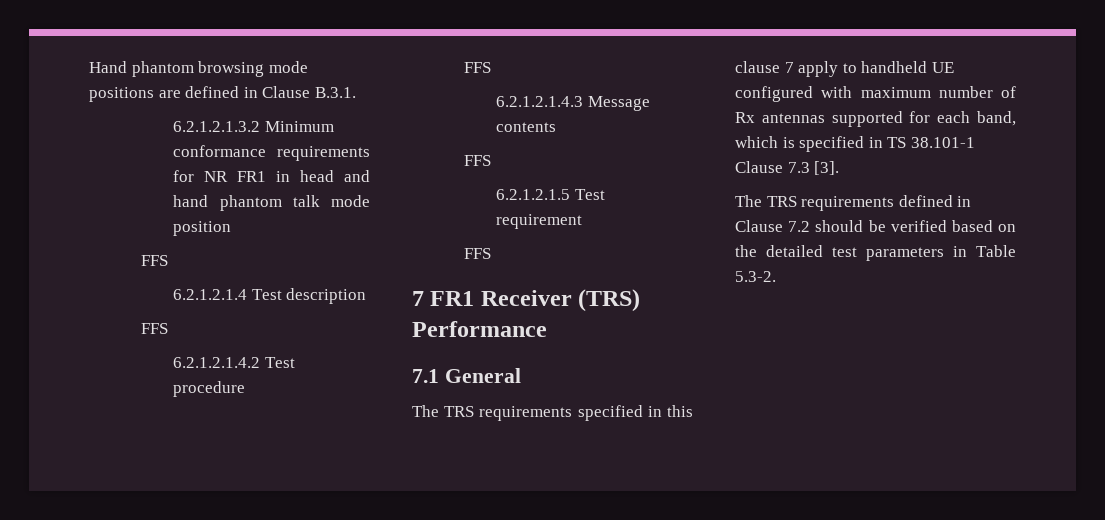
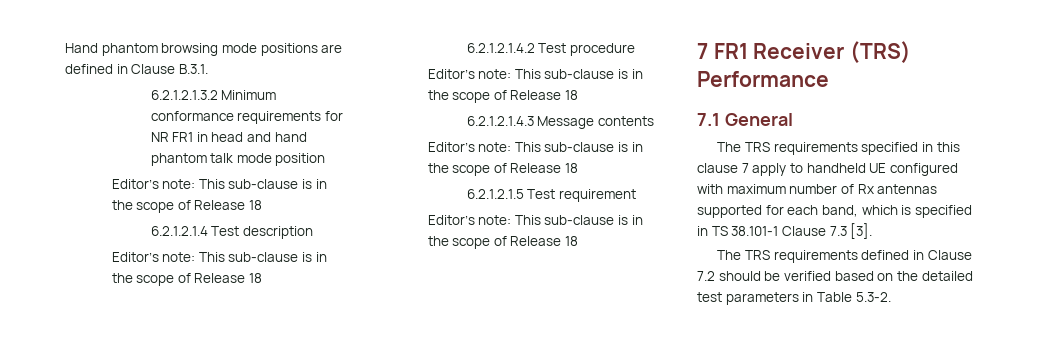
[140,255,168,266] [173,288,367,304] [140,323,168,334] [173,357,295,368] [173,381,246,397] [463,62,491,73] [496,96,650,111] [496,122,557,132] [463,155,491,166] [496,189,605,200] [496,214,583,229] [463,248,491,259] FFS // 6.2.1.2.1.4 Test description // FFS // 6.2.1.2.1.4.2 Test procedure // FFS // 6.2.1.2.1.4.3 Message contents // FFS // 6.2.1.2.1.5 Test requirement // FFS -> [111,179,327,189] [111,200,263,213] [150,226,313,239] [111,252,327,262] [111,273,263,286] [466,43,635,56] [427,69,643,79] [427,90,579,103] [466,116,654,129] [427,142,643,152] [427,163,579,176] [466,189,636,202] [427,215,643,225] [427,236,579,249] Editor’s note: This sub-clause is in the scope of Release 18 // 6.2.1.2.1.4 Test description // Editor’s note: This sub-clause is in the scope of Release 18 // 6.2.1.2.1.4.2 Test procedure // Editor’s note: This sub-clause is in the scope of Release 18 // 6.2.1.2.1.4.3 Message contents // Editor’s note: This sub-clause is in the scope of Release 18 // 6.2.1.2.1.5 Test requirement // Editor’s note: This sub-clause is in the scope of Release 18

